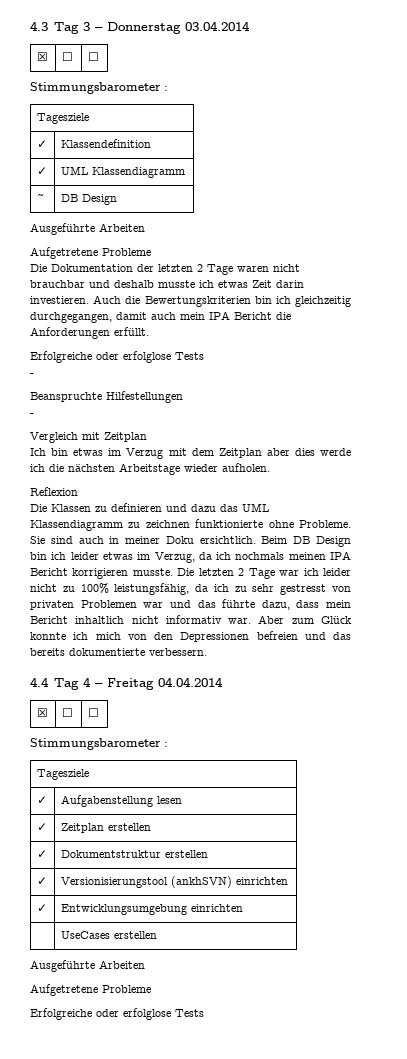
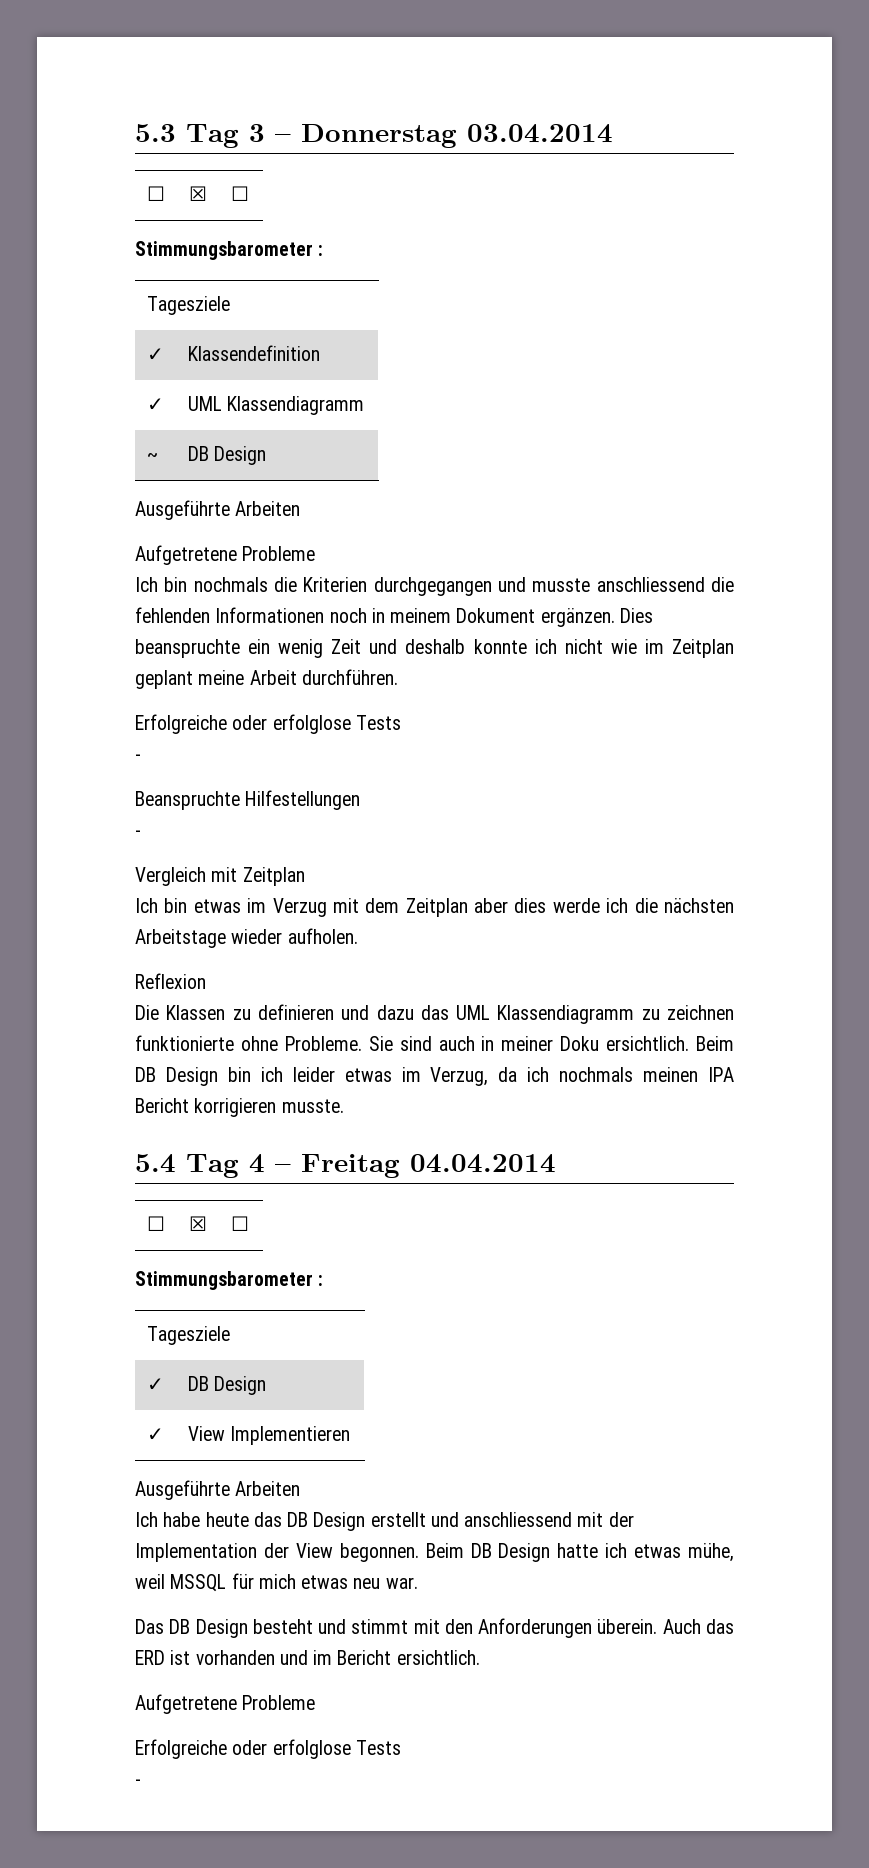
[30,21,48,31] 4.3 -> [135,124,176,142] 5.3
[36,52,48,61] [61,52,73,61] [87,52,99,61] ☒ | ☐ | ☐ -> [146,186,165,201] [188,186,207,201] [230,186,249,201] ☐ | ☒ | ☐
[30,264,300,275] [30,280,304,288] [30,295,351,307] [30,311,291,323] [30,327,149,339] Die Dokumentation der letzten 2 Tage waren nicht brauchbar und deshalb musste ich etwas Zeit darin investieren. Auch die Bewertungskriterien bin ich gleichzeitig durchgegangen, damit auch mein IPA Bericht die Anforderungen erfüllt. -> [135,577,735,596] [135,607,653,627] [135,639,735,658] [135,669,398,689] Ich bin nochmals die Kriterien durchgegangen und musste anschliessend die fehlenden Informationen noch in meinem Dokument ergänzen. Dies beanspruchte ein wenig Zeit und deshalb konnte ich nicht wie im Zeitplan geplant meine Arbeit durchführen.
[177,568,352,579] [30,583,351,595] [30,599,351,610] [30,615,352,624] [30,631,351,642] [30,648,207,656] [30,677,49,687] Die letzten 2 Tage war ich leider nicht zu 100% leistungsfähig, da ich zu sehr gestresst von privaten Problemen war und das führte dazu, dass mein Bericht inhaltlich nicht informativ war. Aber zum Glück konnte ich mich von den Depressionen befreien und das bereits dokumentierte verbessern. // 4.4 -> [135,1154,176,1173] // 5.4
[36,708,48,717] [61,708,73,717] [87,708,99,717] [30,738,168,750] [36,769,89,780] [36,796,47,804] [60,795,182,807] [36,823,47,831] [60,823,151,833] [36,850,47,858] [60,850,208,858] [36,877,47,885] [60,876,288,888] [36,904,47,912] [60,904,243,915] [60,931,157,939] [30,960,145,972] ☒ | ☐ | ☐ // Stimmungsbarometer : // Tagesziele // ✓ | Aufgabenstellung lesen // ✓ | Zeitplan erstellen // ✓ | Dokumentstruktur erstellen // ✓ | Versionisierungstool (ankhSVN) einrichten // ✓ | Entwicklungsumgebung einrichten // | UseCases erstellen // Ausgeführte Arbeiten -> [146,1216,165,1231] [188,1216,207,1231] [230,1216,249,1231] [135,1271,324,1290] [146,1326,230,1345] [146,1378,164,1391] [187,1376,266,1395] [146,1428,164,1441] [187,1426,350,1445] [135,1480,301,1500] [135,1512,634,1531] [135,1543,734,1562] [135,1573,418,1592] [135,1618,734,1638] [135,1650,480,1665] ☐ | ☒ | ☐ // Stimmungsbarometer : // Tagesziele // ✓ | DB Design // ✓ | View Implementieren // Ausgeführte Arbeiten // Ich habe heute das DB Design erstellt und anschliessend mit der Implementation der View begonnen. Beim DB Design hatte ich etwas mühe, weil MSSQL für mich etwas neu war. // Das DB Design besteht und stimmt mit den Anforderungen überein. Auch das ERD ist vorhanden und im Bericht ersichtlich.
(204, 1013) none -> [135,1779,141,1786] // -

